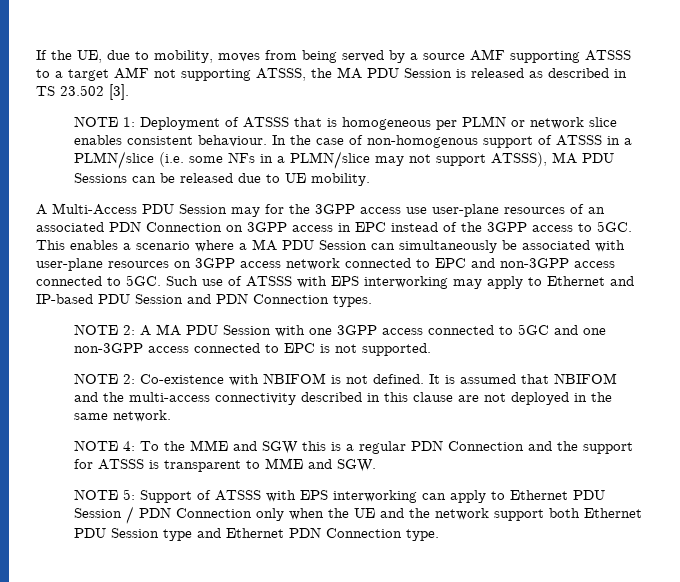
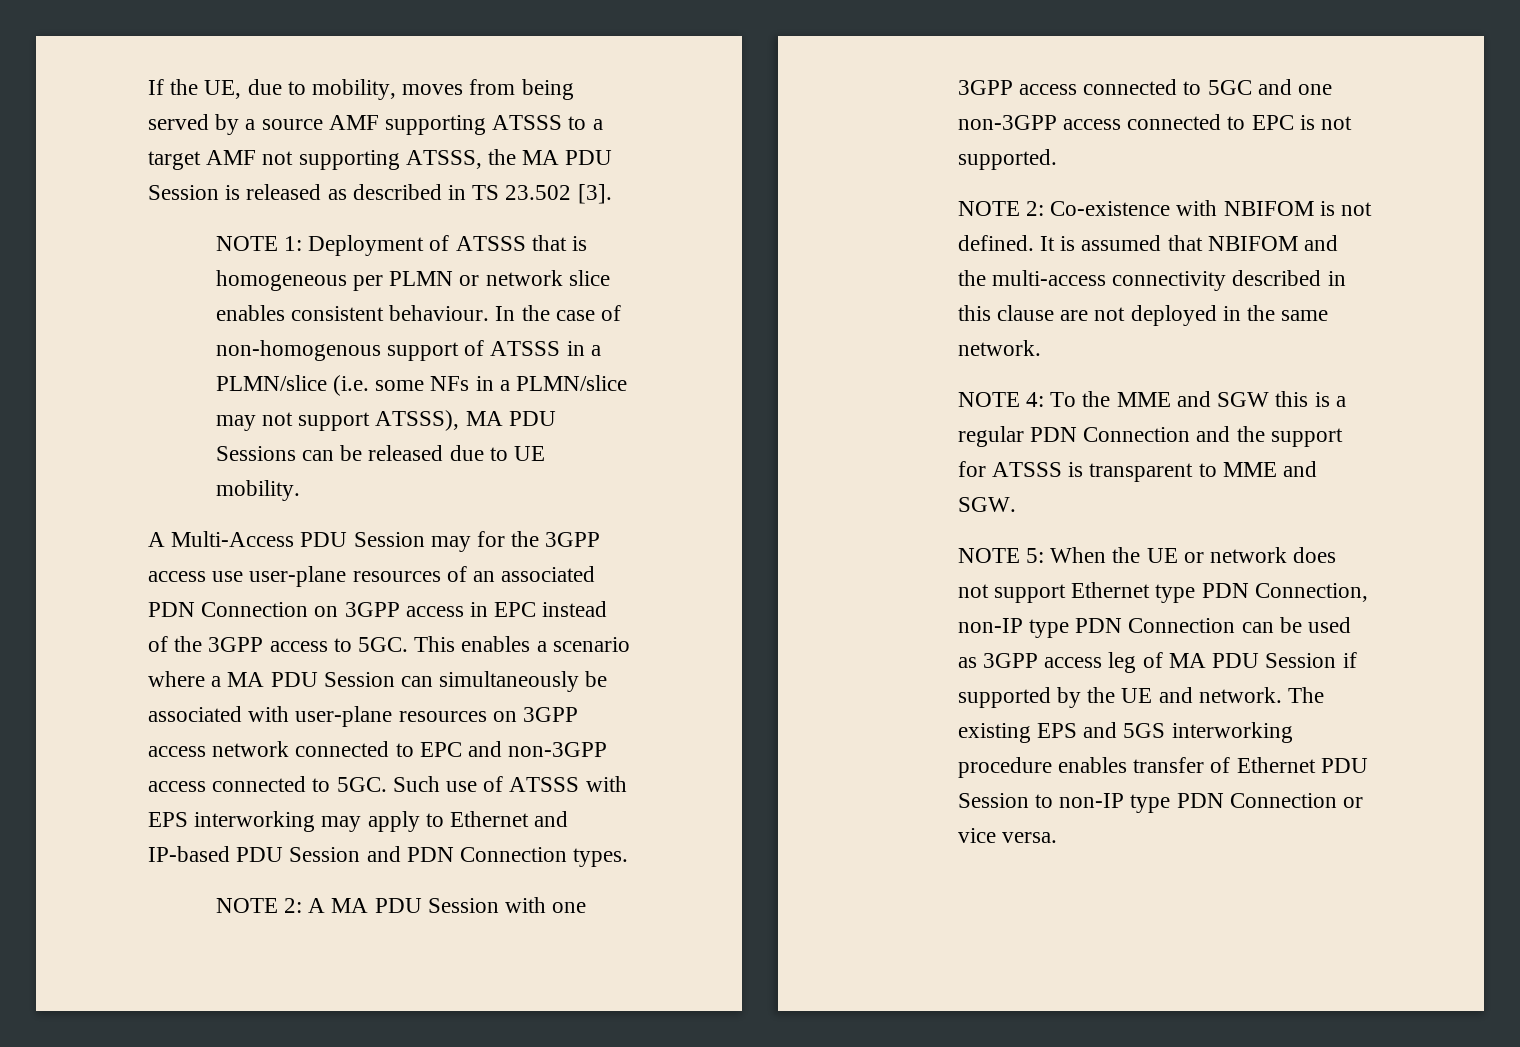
[140,490,606,503] [74,506,643,524] [74,527,440,541] Support of ATSSS with EPS interworking can apply to Ethernet PDU Session / PDN Connection only when the UE and the network support both Ethernet PDU Session type and Ethernet PDN Connection type. -> [1050,547,1337,563] [957,582,1368,603] [957,617,1352,638] [957,652,1357,673] [957,687,1325,708] [957,722,1293,743] [957,757,1368,778] [957,793,1364,813] [957,828,1058,843] When the UE or network does not support Ethernet type PDN Connection, non-IP type PDN Connection can be used as 3GPP access leg of MA PDU Session if supported by the UE and network. The existing EPS and 5GS interworking procedure enables transfer of Ethernet PDU Session to non-IP type PDN Connection or vice versa.

